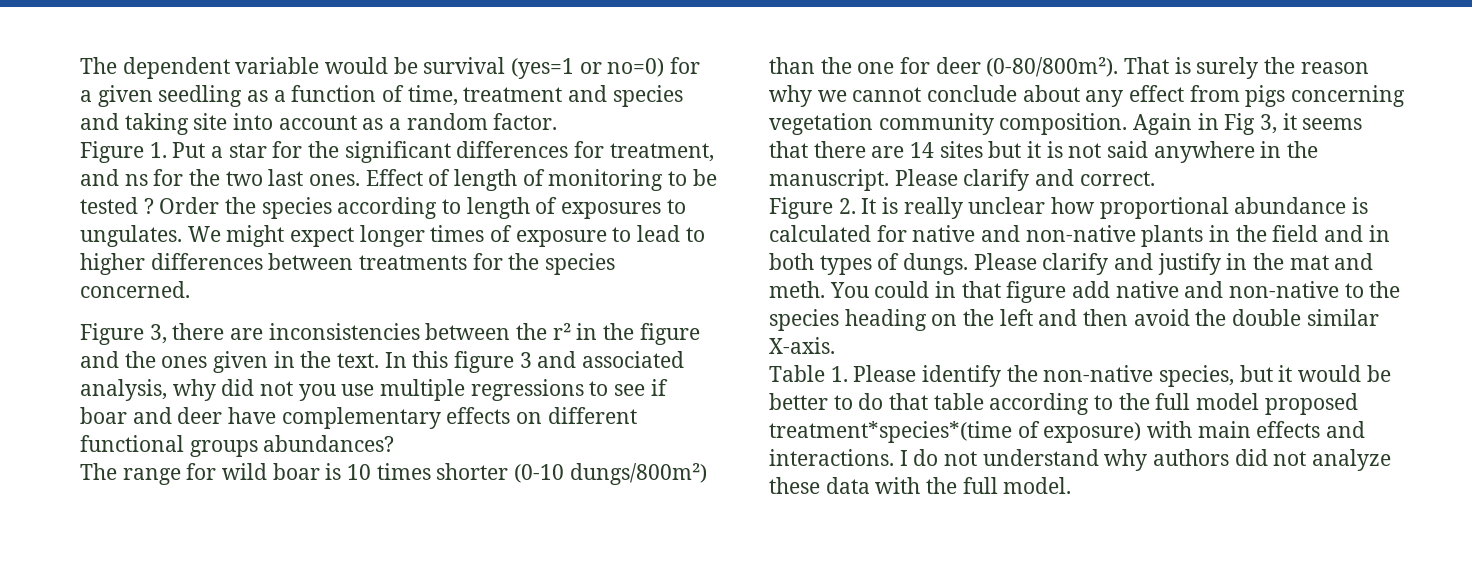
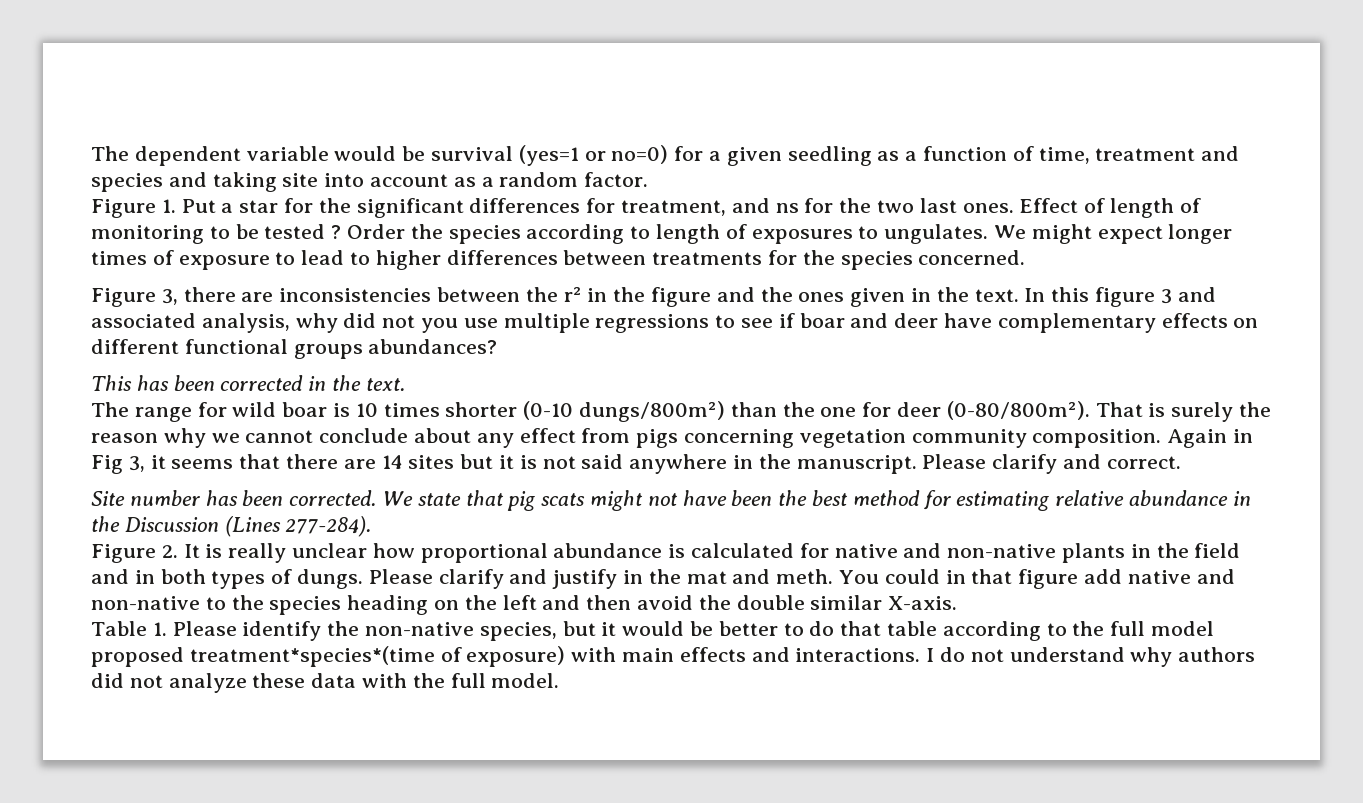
(395, 443) none -> [91,375,405,391] // This has been corrected in the text.
(1155, 178) none -> [91,490,1251,511] [91,516,372,537] // Site number has been corrected. We state that pig scats might not have been the best method for estimating relative abundance in the Discussion (Lines 277-284).

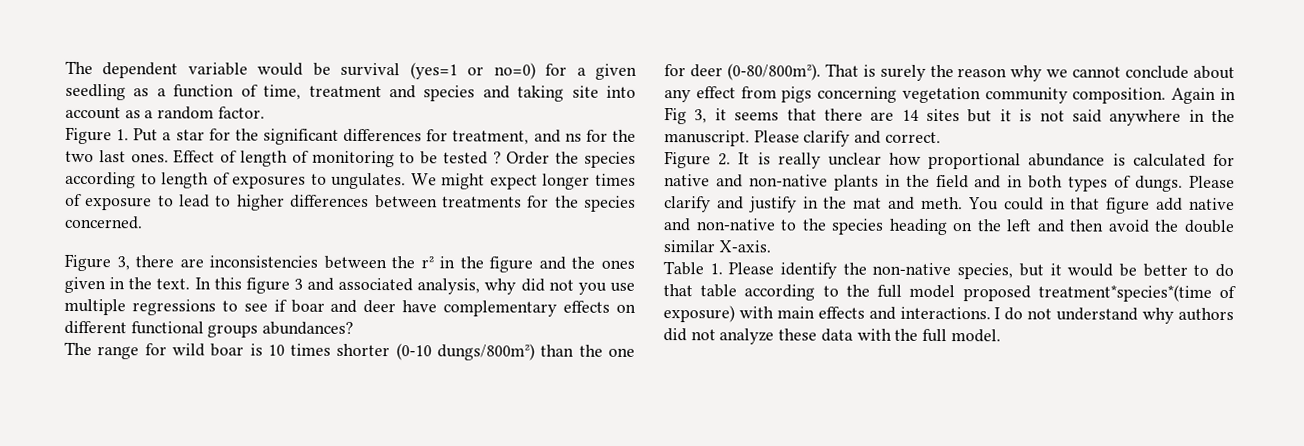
[91,375,405,391] // This has been corrected in the text. -> (355, 328) none
[91,490,1251,511] [91,516,372,537] // Site number has been corrected. We state that pig scats might not have been the best method for estimating relative abundance in the Discussion (Lines 277-284). -> (941, 137) none

